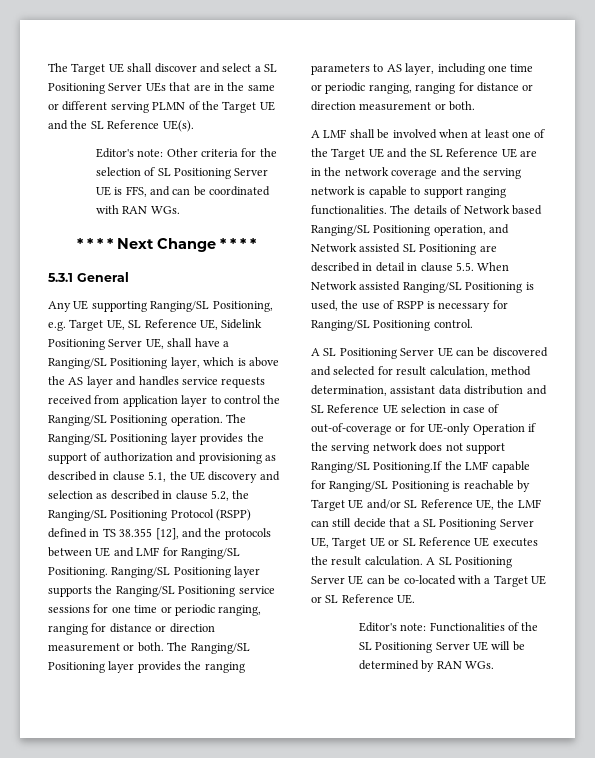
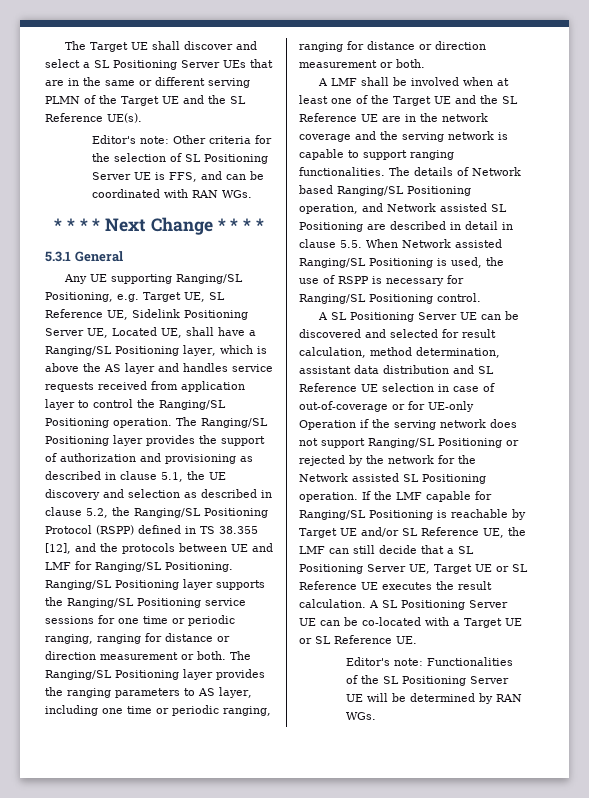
(164, 343) none -> [112,327,182,338] Located UE,
[373,461,443,473] Positioning.If -> [438,438,519,448] [299,455,476,466] [299,473,486,484] [299,491,371,502] Positioning or rejected by the network for the Network assisted SL Positioning operation. If

